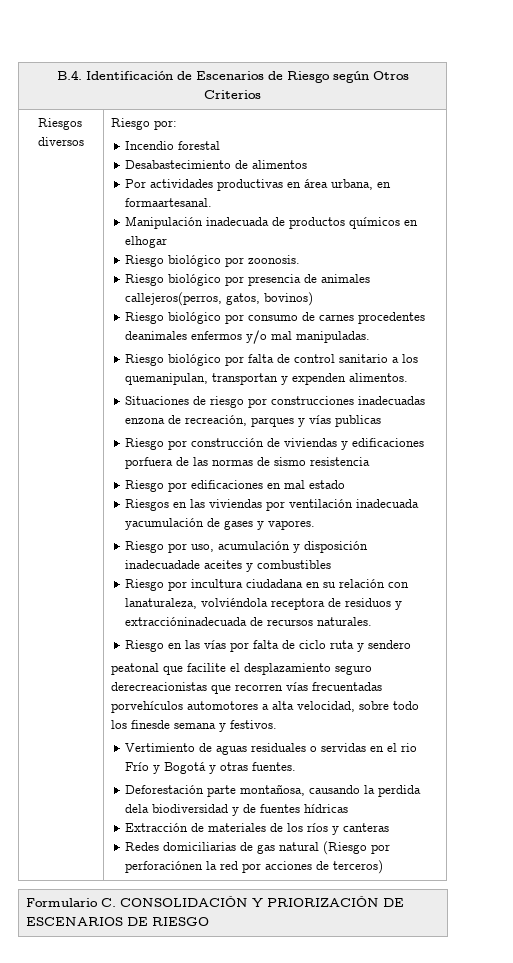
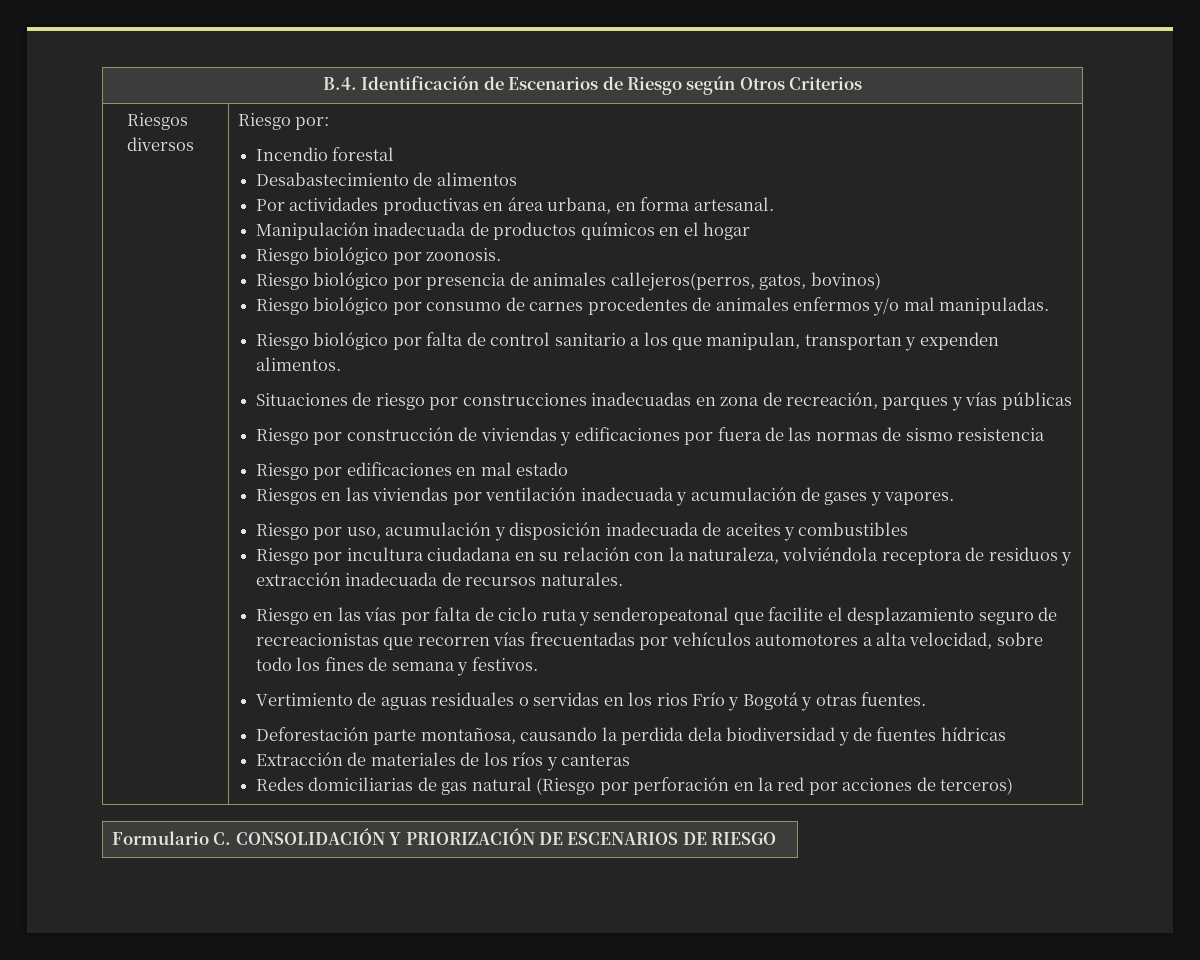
[124,198,212,207] formaartesanal. -> [640,197,774,211] forma artesanal.
[124,236,167,248] elhogar -> [683,222,751,240] el hogar
[124,331,187,340] deanimales -> [692,297,789,311] de animales
[124,373,208,385] quemanipulan, -> [671,332,801,350] que manipulan,
[124,418,165,424] enzona -> [695,397,760,406] en zona
[334,415,381,427] publicas -> [1001,392,1072,410] públicas
[124,457,173,469] porfuera -> [684,427,762,445] por fuera
[124,518,204,530] yacumulación -> [676,487,797,506] y acumulación
[124,560,200,569] inadecuadade -> [605,522,722,536] inadecuada de
[124,598,197,609] lanaturaleza, -> [668,547,779,564] la naturaleza,
[124,617,247,626] extraccióninadecuada -> [255,572,439,586] extracción inadecuada
[367,640,411,649] [111,663,160,675] sendero // peatonal -> [593,607,730,625] senderopeatonal
[111,682,208,691] derecreacionistas -> [1038,607,1058,621] [255,633,379,646] de recreacionistas
[111,701,184,713] porvehículos -> [639,632,751,650] por vehículos
[131,720,171,729] finesde -> [324,657,388,671] fines de
[386,743,417,752] el rio -> [628,692,688,706] los rios
[124,861,203,873] perforaciónen -> [633,777,754,795] perforación en

